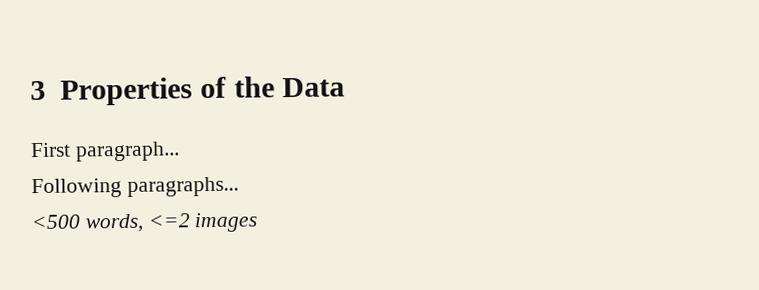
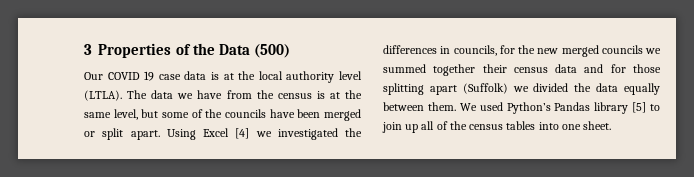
[30,141,180,162] [31,176,239,199] [31,212,259,233] // First paragraph... // Following paragraphs... // <500 words, <=2 images -> [253,44,290,58] [84,71,362,83] [84,90,362,101] [84,109,361,121] [84,128,362,140] [383,45,661,57] [383,64,661,76] [383,83,660,95] [383,102,660,114] [382,121,612,133] (500) // Our COVID 19 case data is at the local authority level (LTLA). The data we have from the census is at the same level, but some of the councils have been merged or split apart. Using Excel [4] we investigated the differences in councils, for the new merged councils we summed together their census data and for those splitting apart (Suffolk) we divided the data equally between them. We used Python’s Pandas library [5] to join up all of the census tables into one sheet.

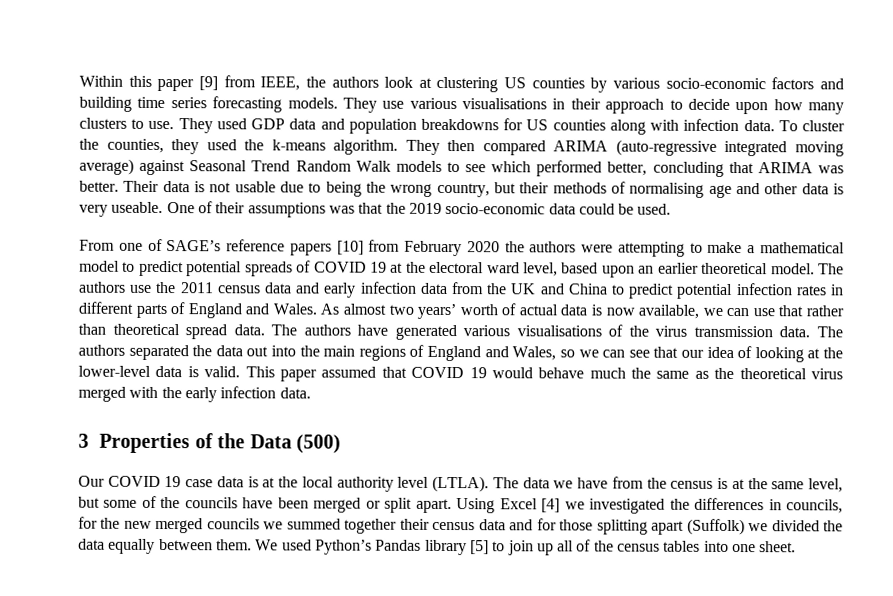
(84, 49) none -> [79,75,844,93] [79,96,844,115] [79,117,845,135] [79,138,845,157] [79,158,844,177] [79,180,845,198] [79,201,672,218] [79,238,845,257] [79,260,845,278] [79,281,845,300] [78,301,844,320] [78,323,843,341] [78,344,843,363] [78,365,844,382] [78,386,311,403] Within this paper [9] from IEEE, the authors look at clustering US counties by various socio-economic factors and building time series forecasting models. They use various visualisations in their approach to decide upon how many clusters to use. They used GDP data and population breakdowns for US counties along with infection data. To cluster the counties, they used the k-means algorithm. They then compared ARIMA (auto-regressive integrated moving average) against Seasonal Trend Random Walk models to see which performed better, concluding that ARIMA was better. Their data is not usable due to being the wrong country, but their methods of normalising age and other data is very useable. One of their assumptions was that the 2019 socio-economic data could be used. // From one of SAGE’s reference papers [10] from February 2020 the authors were attempting to make a mathematical model to predict potential spreads of COVID 19 at the electoral ward level, based upon an earlier theoretical model. The authors use the 2011 census data and early infection data from the UK and China to predict potential infection rates in different parts of England and Wales. As almost two years’ worth of actual data is now available, we can use that rather than theoretical spread data. The authors have generated various visualisations of the virus transmission data. The authors separated the data out into the main regions of England and Wales, so we can see that our idea of looking at the lower-level data is valid. This paper assumed that COVID 19 would behave much the same as the theoretical virus merged with the early infection data. //

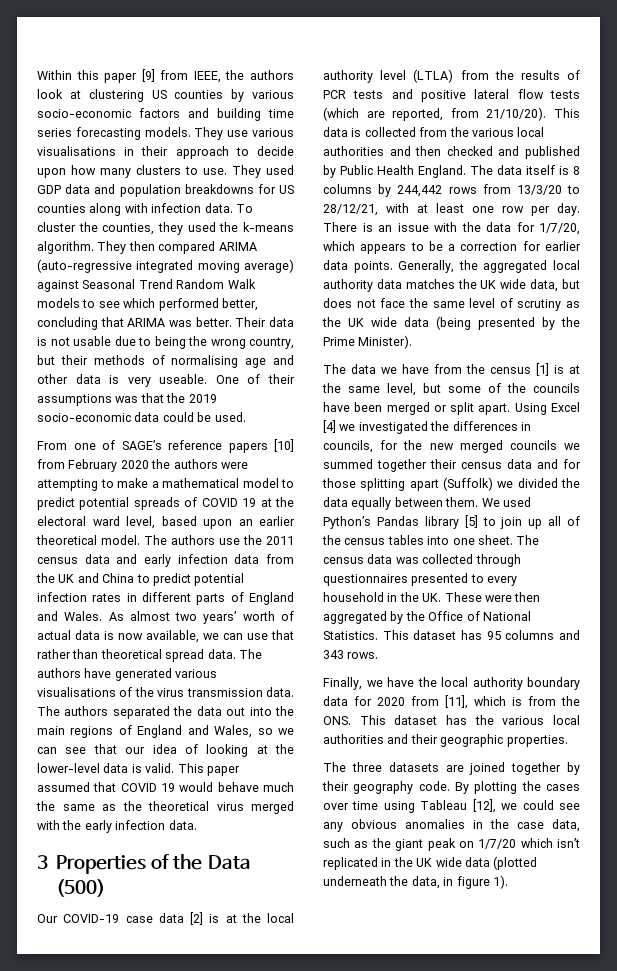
[107,475,182,488] COVID 19 -> [63,914,120,923] COVID-19
(244, 482) none -> [190,912,203,925] [2]
[432,475,490,493] (LTLA). -> [413,69,580,83] [323,89,580,102] [323,107,580,121] [323,127,545,137] [323,146,580,159] [323,165,580,178] [323,184,580,197] [323,203,580,216] [323,222,580,235] [323,241,581,254] [323,260,580,273] [323,279,580,292] [323,298,580,311] [322,316,580,330] [323,335,413,349] (LTLA) from the results of PCR tests and positive lateral flow tests (which are reported, from 21/10/20). This data is collected from the various local authorities and then checked and published by Public Health England. The data itself is 8 columns by 244,442 rows from 13/3/20 to 28/12/21, with at least one row per day. There is an issue with the data for 1/7/20, which appears to be a correction for earlier data points. Generally, the aggregated local authority data matches the UK wide data, but does not face the same level of scrutiny as the UK wide data (being presented by the Prime Minister). //
(714, 484) none -> [536,363,549,376] [1]
(797, 547) none -> [516,535,540,545] [323,554,521,567] [323,573,518,586] [323,592,541,602] [323,611,531,624] [323,630,580,640] [323,650,379,659] [323,677,580,690] [323,695,580,709] [323,715,580,725] [323,734,568,747] [323,762,580,775] [322,781,580,794] [323,799,580,813] [323,819,580,832] [323,838,580,851] [323,856,538,870] [323,875,508,889] The census data was collected through questionnaires presented to every household in the UK. These were then aggregated by the Office of National Statistics. This dataset has 95 columns and 343 rows. // Finally, we have the local authority boundary data for 2020 from [11], which is from the ONS. This dataset has the various local authorities and their geographic properties. // The three datasets are joined together by their geography code. By plotting the cases over time using Tableau [12], we could see any obvious anomalies in the case data, such as the giant peak on 1/7/20 which isn’t replicated in the UK wide data (plotted underneath the data, in figure 1).

